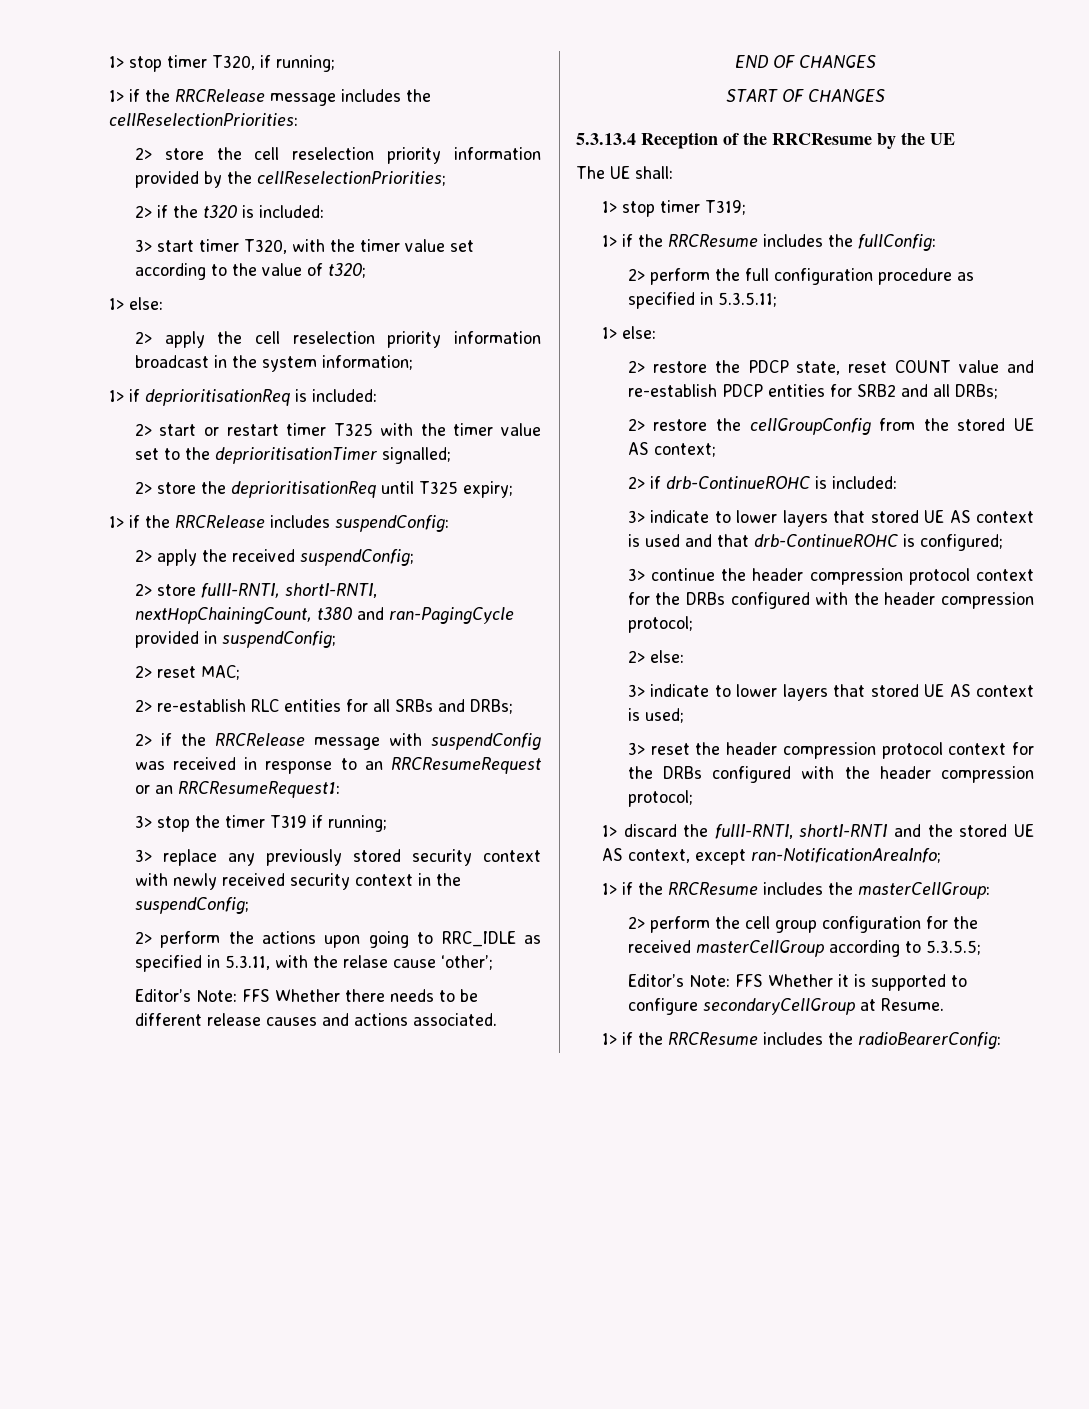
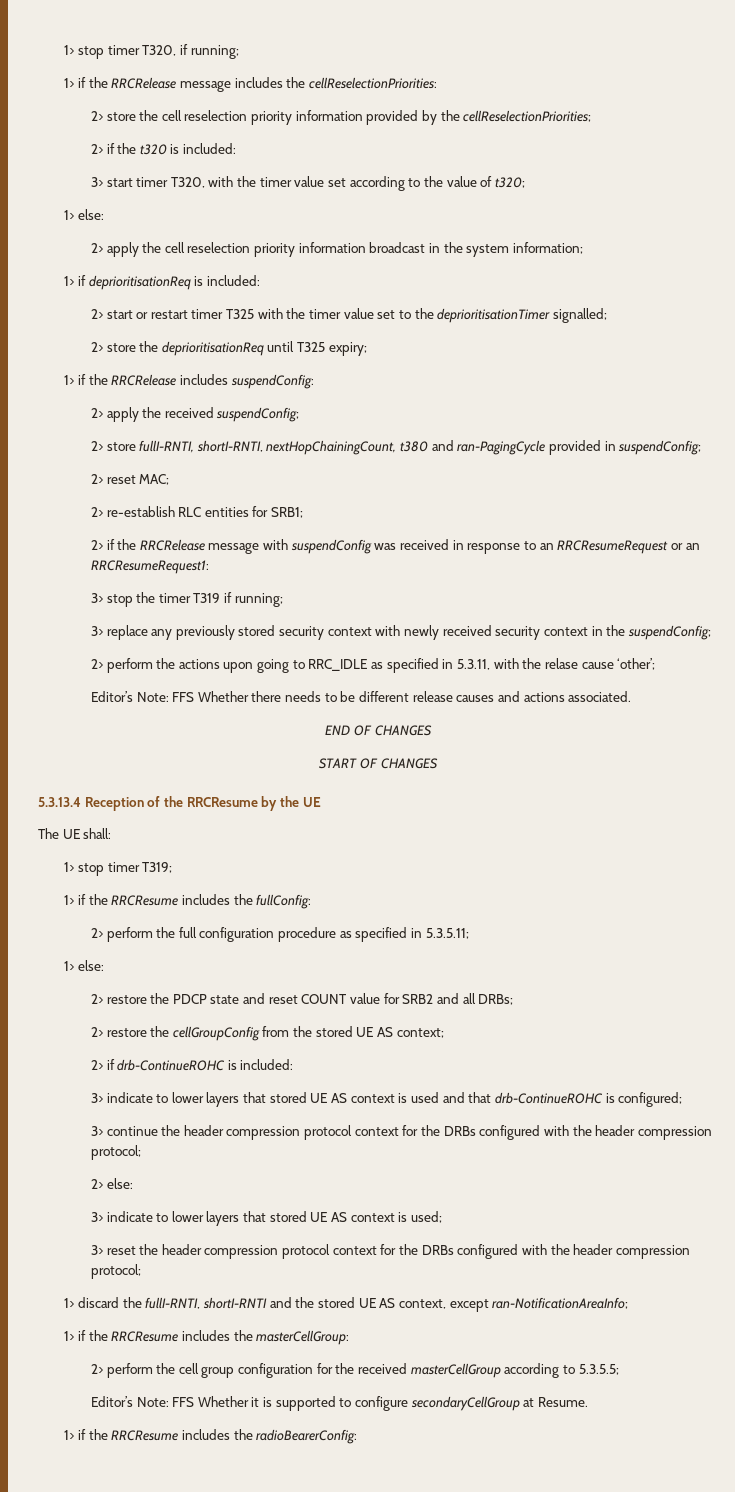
[372,699,513,714] all SRBs and DRBs; -> [271,507,304,518] SRB1;
[796,361,841,375] state, -> [210,993,266,1004] state and
[1007,360,1034,373] [627,384,825,397] and re-establish PDCP entities -> (381, 998) none

